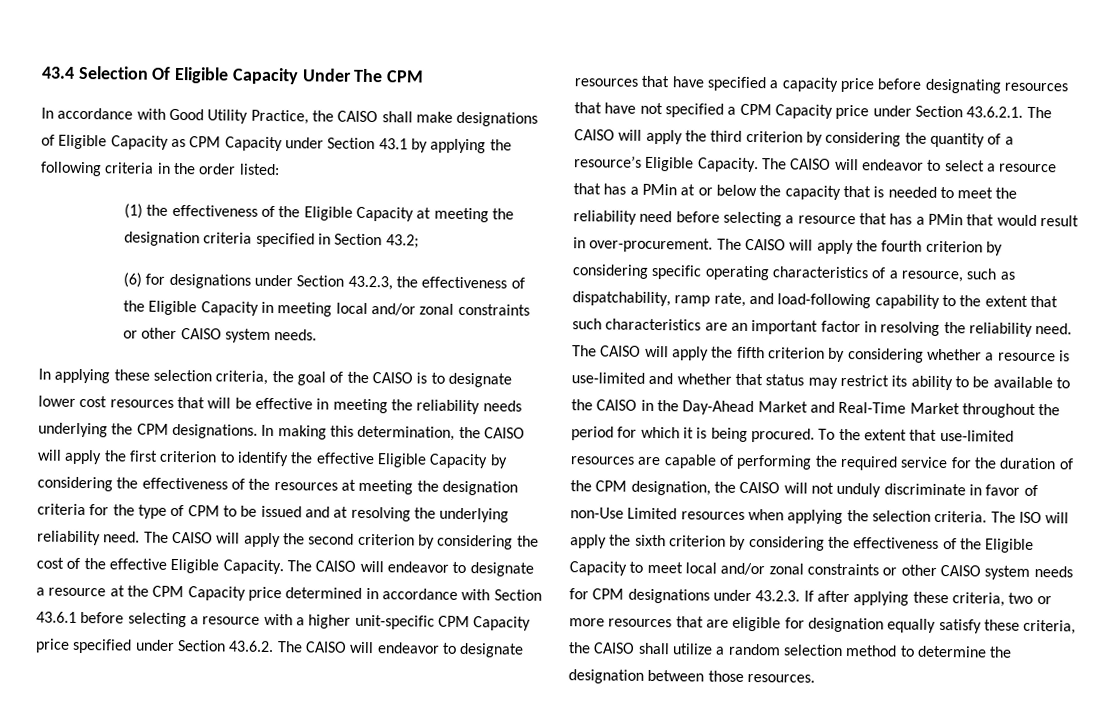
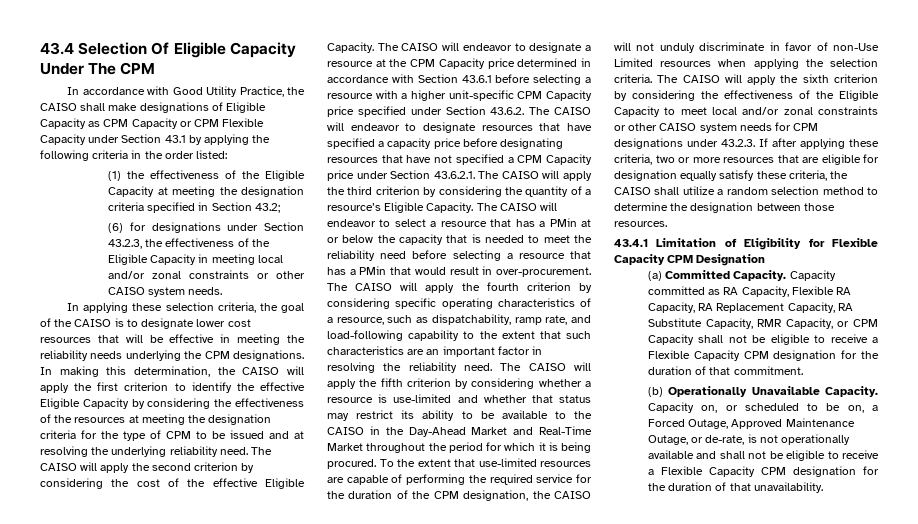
(283, 144) none -> [179,118,265,127] [40,134,86,145] or CPM Flexible Capacity
[1018,511,1042,524] ISO -> [682,75,720,83] CAISO
(815, 678) none -> [614,238,878,250] [614,254,766,266] [648,270,836,281] [648,286,852,297] [648,302,853,313] [648,318,878,329] [648,334,878,345] [648,350,879,361] [648,366,803,375] [648,386,878,397] [648,402,878,413] [648,418,855,429] [648,434,851,445] [648,450,879,461] [648,466,879,477] [648,482,823,493] // 43.4.1 Limitation of Eligibility for Flexible Capacity CPM Designation // (a) Committed Capacity. Capacity committed as RA Capacity, Flexible RA Capacity, RA Replacement Capacity, RA Substitute Capacity, RMR Capacity, or CPM Capacity shall not be eligible to receive a Flexible Capacity CPM designation for the duration of that commitment. // (b) Operationally Unavailable Capacity. Capacity on, or scheduled to be on, a Forced Outage, Approved Maintenance Outage, or de-rate, is not operationally available and shall not be eligible to receive a Flexible Capacity CPM designation for the duration of that unavailability.

